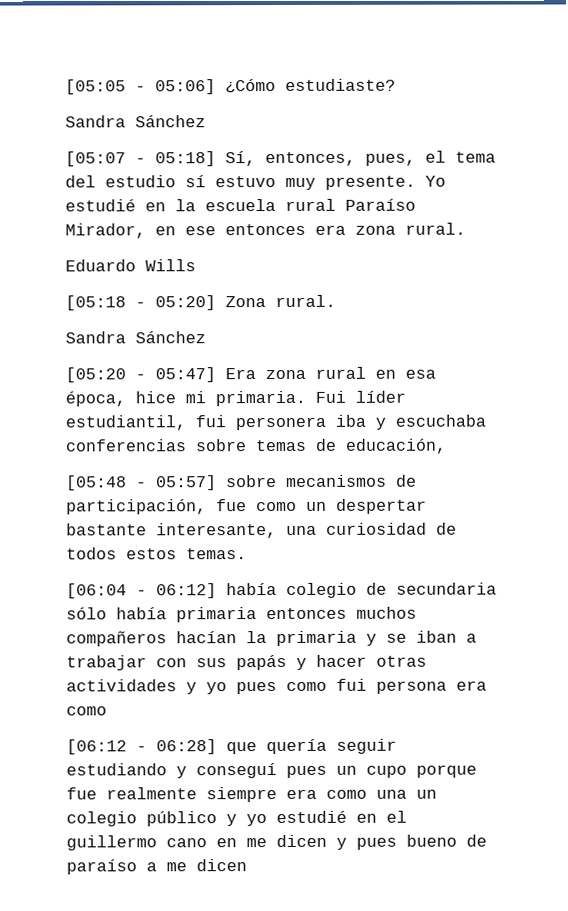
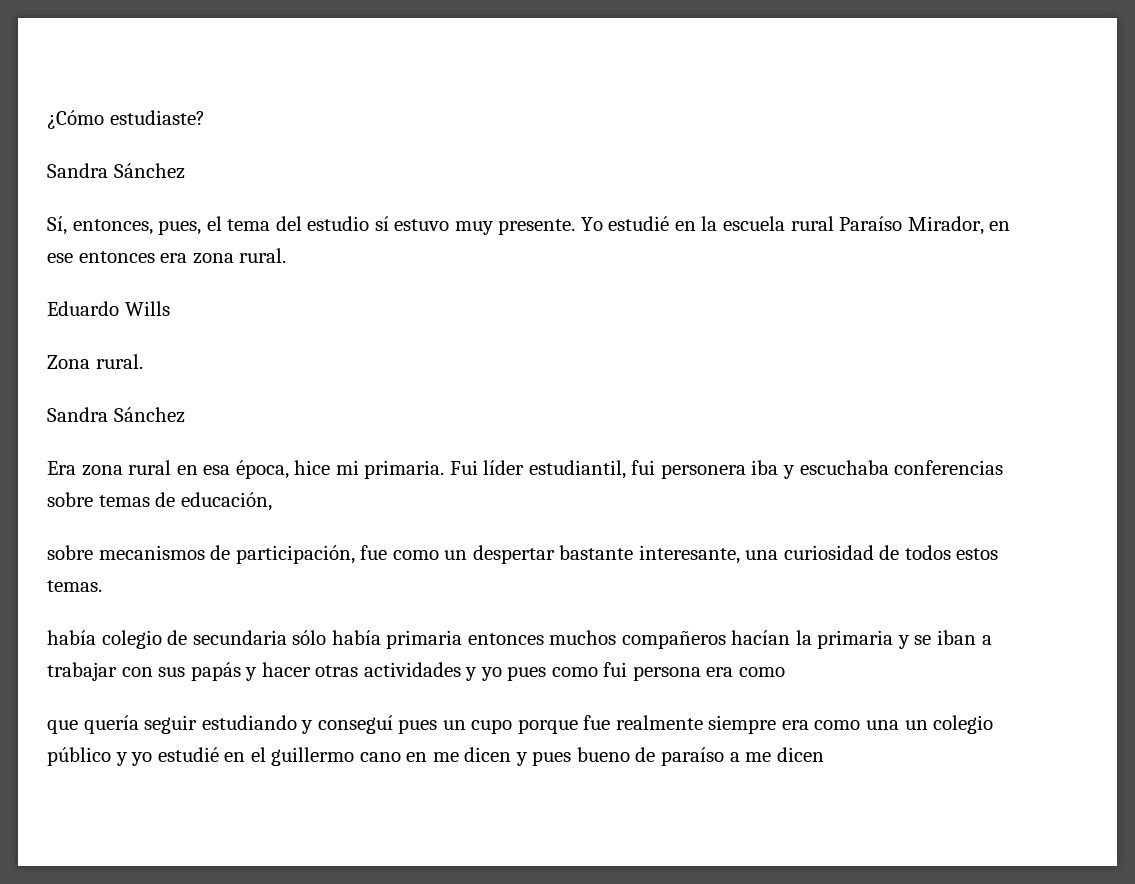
[65,79,216,95] [05:05 - 05:06] -> (47, 119) none
[65,151,216,167] [05:07 - 05:18] -> (185, 171) none
[65,295,216,311] [05:18 - 05:20] -> (170, 308) none
[65,367,216,383] [05:20 - 05:47] -> (185, 415) none
[66,475,217,491] [05:48 - 05:57] -> (272, 501) none
[66,583,217,599] [06:04 - 06:12] -> (102, 586) none
[66,739,217,755] [06:12 - 06:28] -> (786, 672) none

